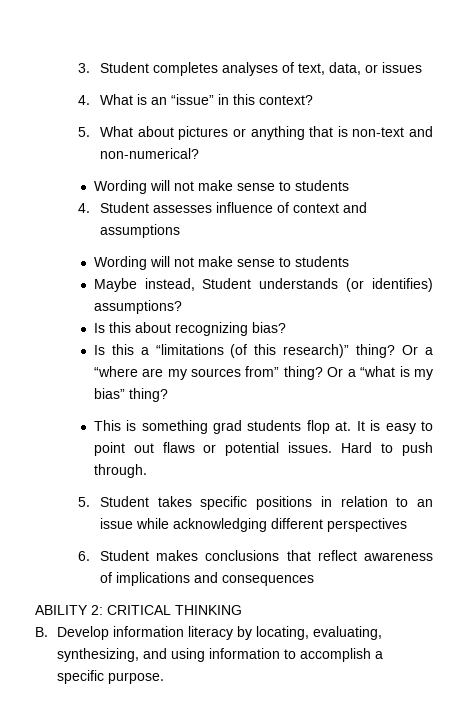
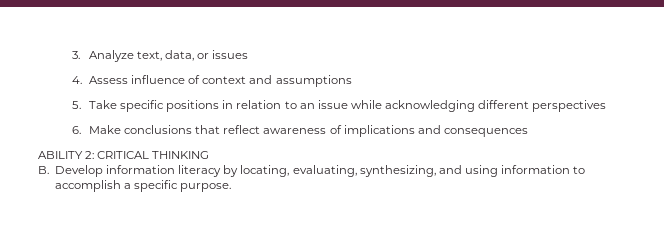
[100,62,295,76] Student completes analyses of -> [88,50,134,62] Analyze
[100,94,314,105] [78,126,434,140] [100,148,200,159] [93,180,349,194] [78,202,213,213] What is an “issue” in this context? // 5. What about pictures or anything that is non-text and non-numerical? // Wording will not make sense to students // 4. Student assesses -> [88,76,128,84] Assess
[93,256,349,270] [93,278,434,292] [93,300,182,314] [93,322,286,336] [93,344,433,358] [93,366,434,380] [93,388,168,402] [93,420,434,434] [93,442,434,456] [93,464,147,478] [78,496,192,507] // Wording will not make sense to students // Maybe instead, Student understands (or identifies) assumptions? // Is this about recognizing bias? // Is this a “limitations (of this research)” thing? Or a “where are my sources from” thing? Or a “what is my bias” thing? // This is something grad students flop at. It is easy to point out flaws or potential issues. Hard to push through. // 5. Student takes -> [71,100,117,109] // 5. Take
[100,550,199,561] Student makes -> [88,125,121,134] Make

